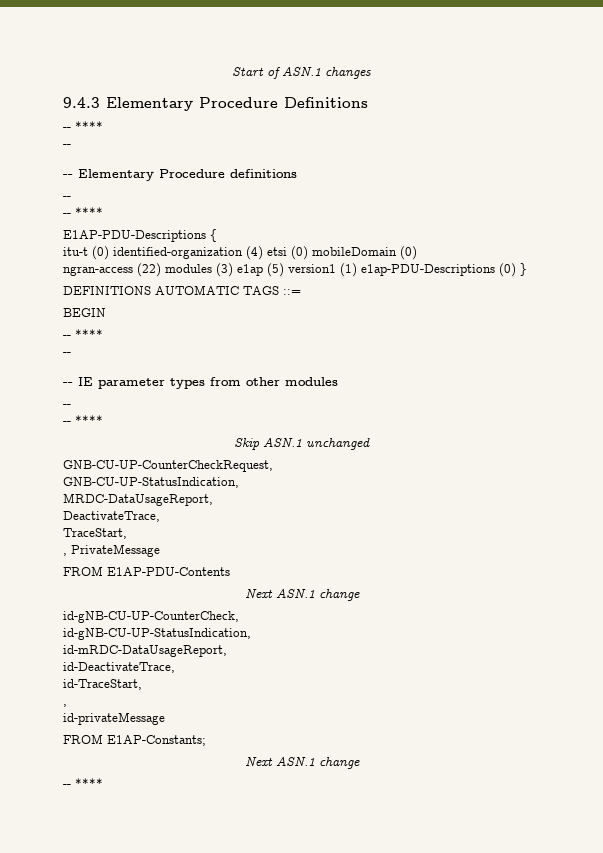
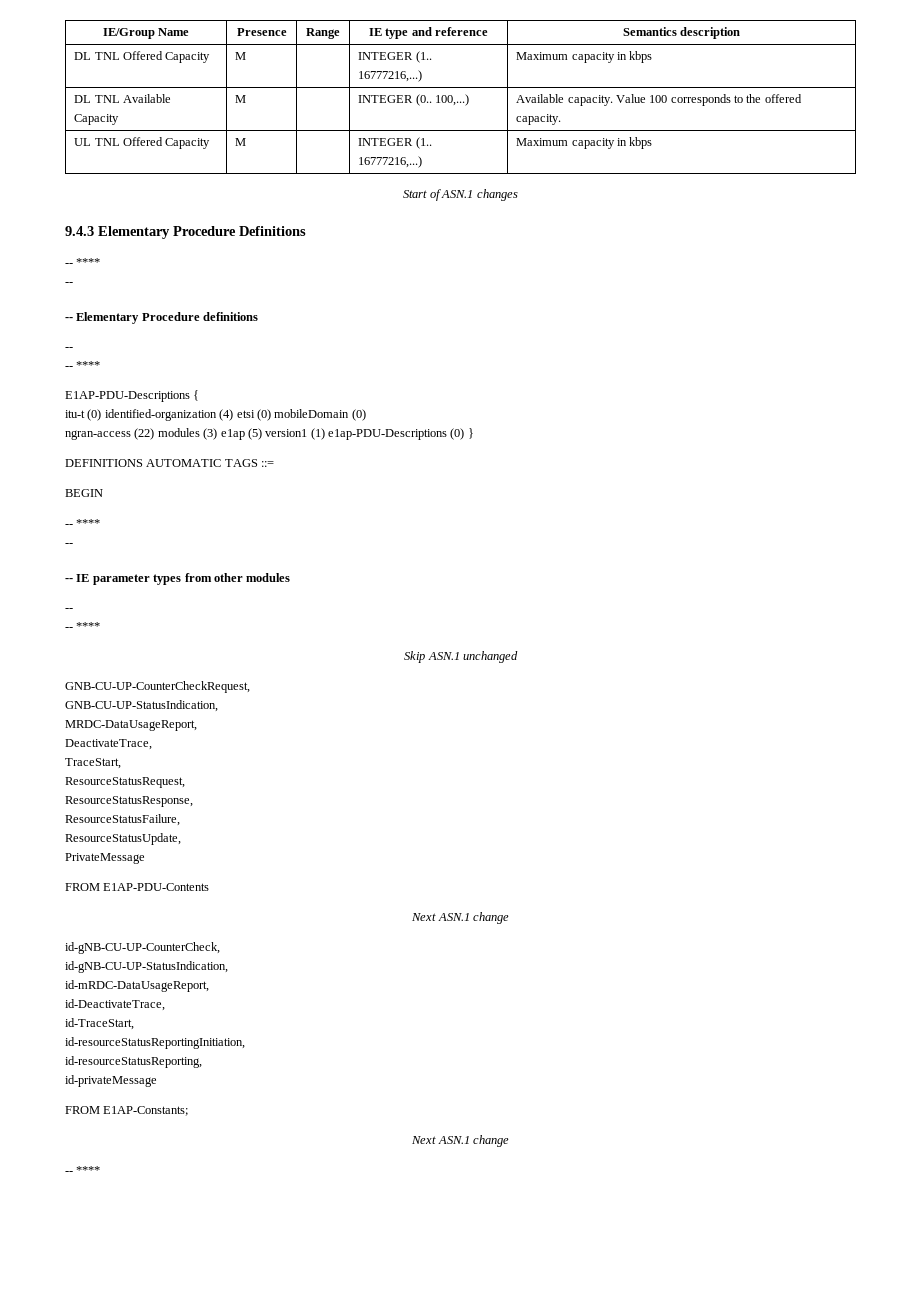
(232, 71) none -> [102,28,190,39] [236,28,287,36] [306,28,340,39] [368,27,489,39] [622,27,741,39] [74,51,211,63] [235,52,247,60] [358,51,432,63] [358,70,423,82] [516,51,653,63] [74,94,171,103] [74,114,120,125] [235,95,247,103] [358,94,469,106] [516,94,802,106] [516,114,562,125] [74,137,211,149] [235,138,247,146] [358,137,432,149] [358,156,423,168] [516,137,653,149] IE/Group Name | Presence | Range | IE type and reference | Semantics description // DL TNL Offered Capacity | M | | INTEGER (1.. 16777216,...) | Maximum capacity in kbps // DL TNL Available Capacity | M | | INTEGER (0.. 100,...) | Available capacity. Value 100 corresponds to the offered capacity. // UL TNL Offered Capacity | M | | INTEGER (1.. 16777216,...) | Maximum capacity in kbps //
[63,553,67,556] , -> [65,777,185,788] [65,796,193,807] [65,814,180,826] [65,833,181,845] ResourceStatusRequest, // ResourceStatusResponse, // ResourceStatusFailure, // ResourceStatusUpdate, //
[63,704,67,707] , -> [65,1037,245,1049] [65,1056,202,1068] id-resourceStatusReportingInitiation, // id-resourceStatusReporting,

